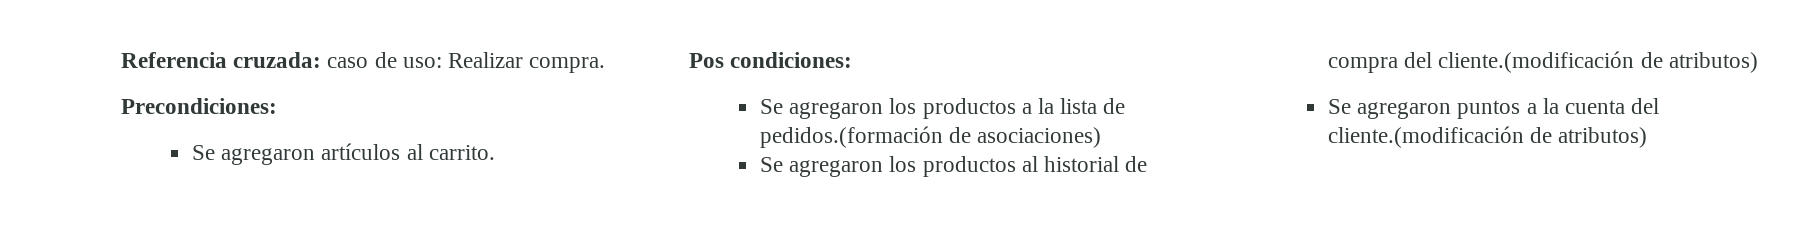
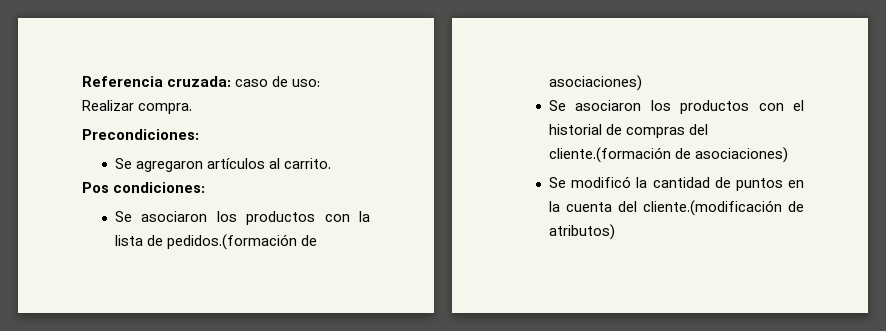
[789,98,1032,119] agregaron los productos a -> [141,211,350,225] asociaron los productos con
[789,156,1148,177] [1328,51,1758,73] [1328,99,1537,119] agregaron los productos al historial de compra del cliente.(modificación de atributos) // Se agregaron puntos a -> [575,100,804,114] [549,124,709,138] [549,147,789,163] [549,176,804,191] asociaron los productos con el historial de compras del cliente.(formación de asociaciones) // Se modificó la cantidad de puntos en

